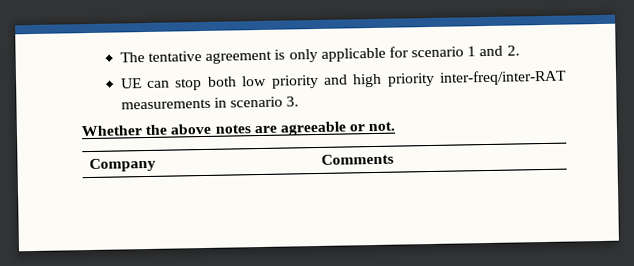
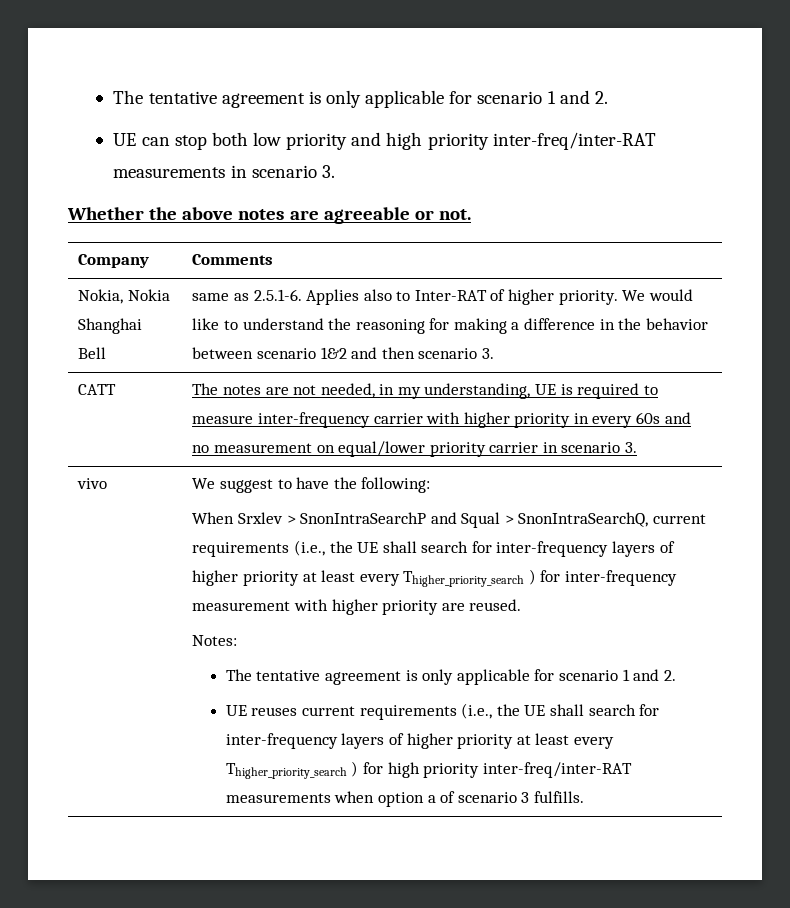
(395, 159) none -> [78,289,170,304] [78,318,143,334] [78,347,107,359] [192,289,693,305] [192,318,708,334] [192,347,494,359] [78,384,117,395] [192,383,658,399] [192,412,691,428] [192,441,638,457] [77,478,108,489] [192,477,431,493] [192,512,707,528] [192,540,675,557] [192,569,678,587] [192,599,522,615] [192,635,238,646] [225,669,676,685] [225,703,660,720] [225,733,614,749] [225,761,632,779] [225,791,584,807] // Nokia, Nokia Shanghai Bell | same as 2.5.1-6. Applies also to Inter-RAT of higher priority. We would like to understand the reasoning for making a difference in the behavior between scenario 1&2 and then scenario 3. // CATT | The notes are not needed, in my understanding, UE is required to measure inter-frequency carrier with higher priority in every 60s and no measurement on equal/lower priority carrier in scenario 3. // vivo | We suggest to have the following: // When Srxlev > SnonIntraSearchP and Squal > SnonIntraSearchQ, current requirements (i.e., the UE shall search for inter-frequency layers of higher priority at least every Thigher_priority_search ) for inter-frequency measurement with higher priority are reused. // Notes: // The tentative agreement is only applicable for scenario 1 and 2. // UE reuses current requirements (i.e., the UE shall search for inter-frequency layers of higher priority at least every Thigher_priority_search ) for high priority inter-freq/inter-RAT measurements when option a of scenario 3 fulfills.

